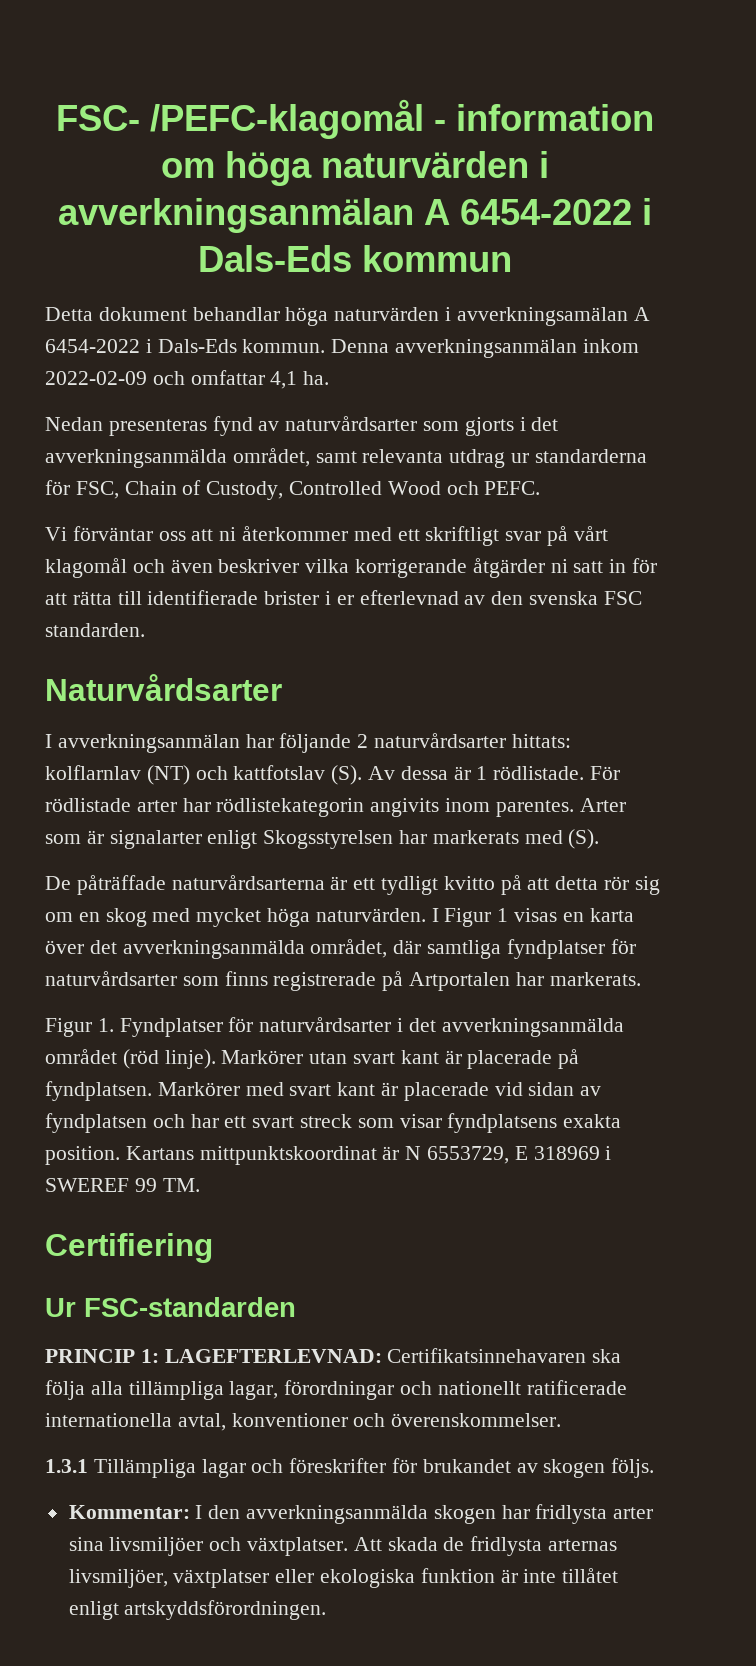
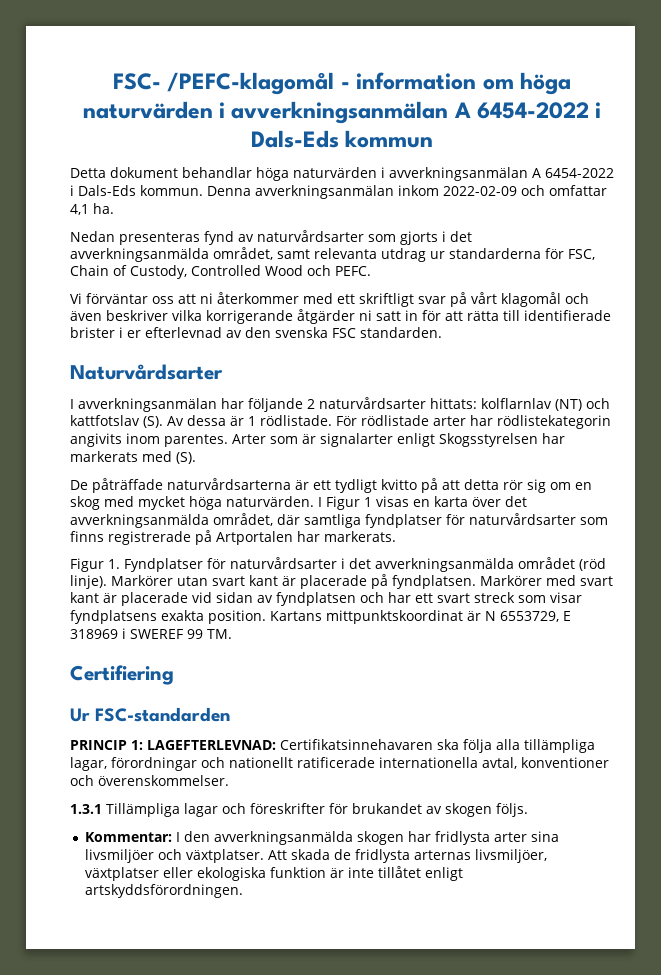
[456,307,628,326] avverkningsamälan -> [389,167,528,181] avverkningsanmälan

